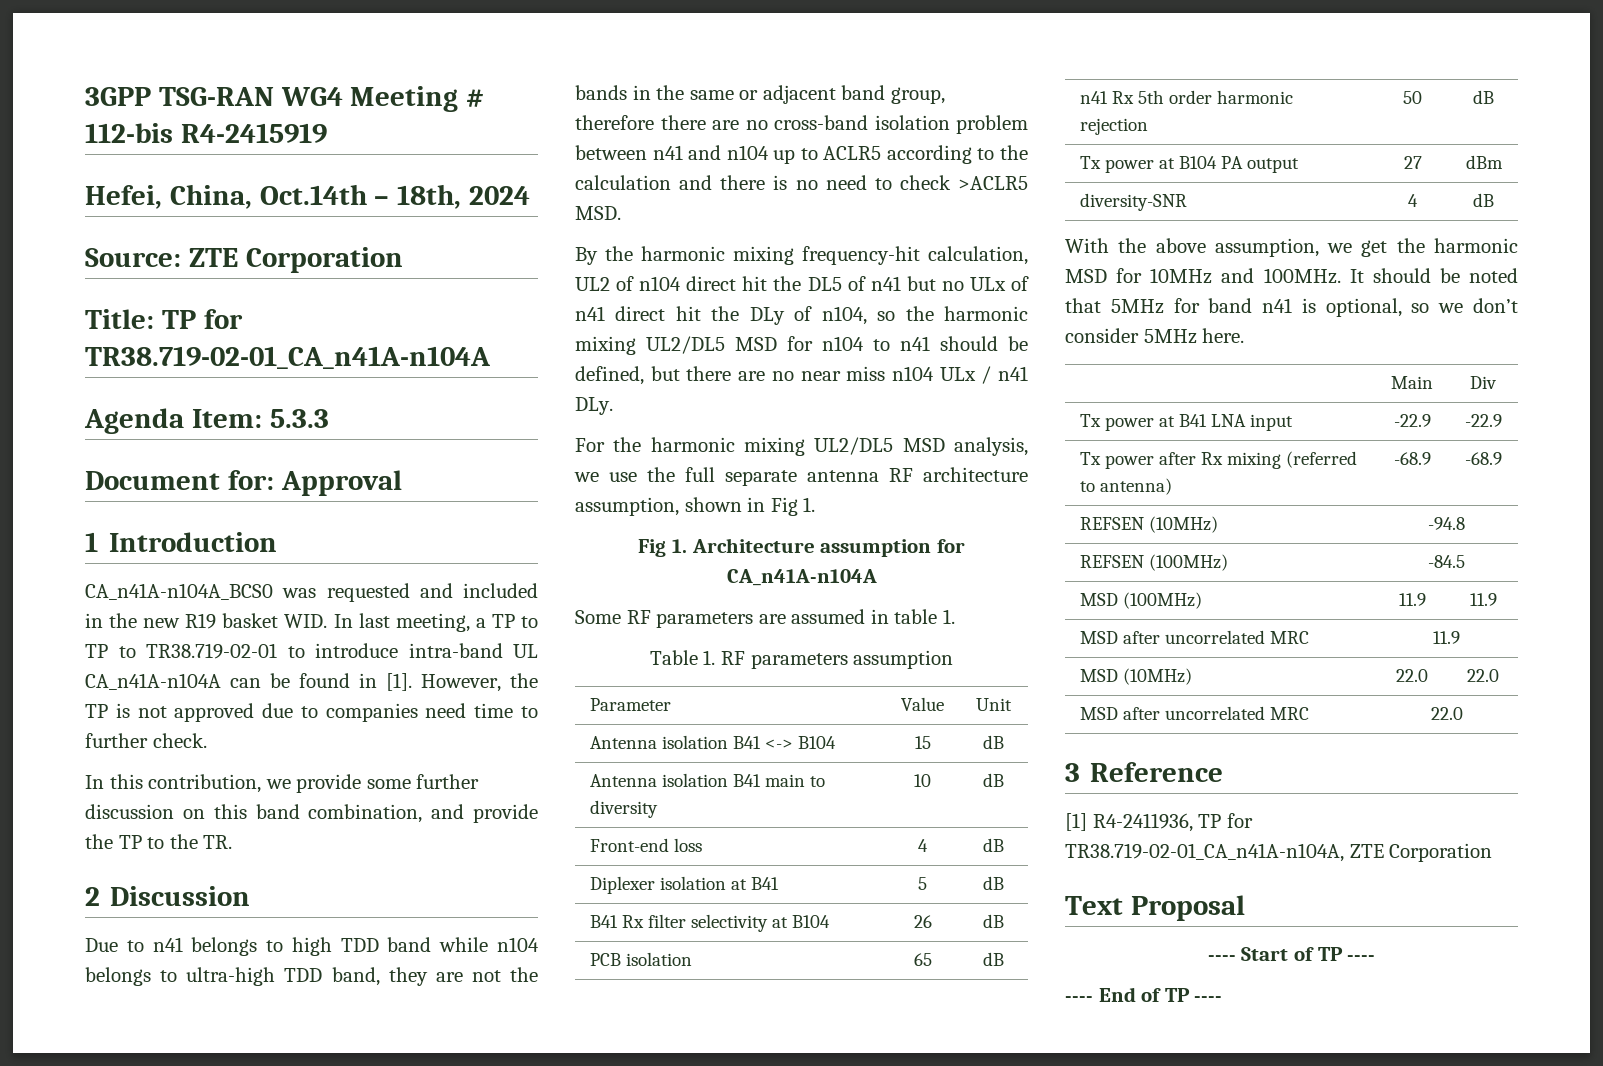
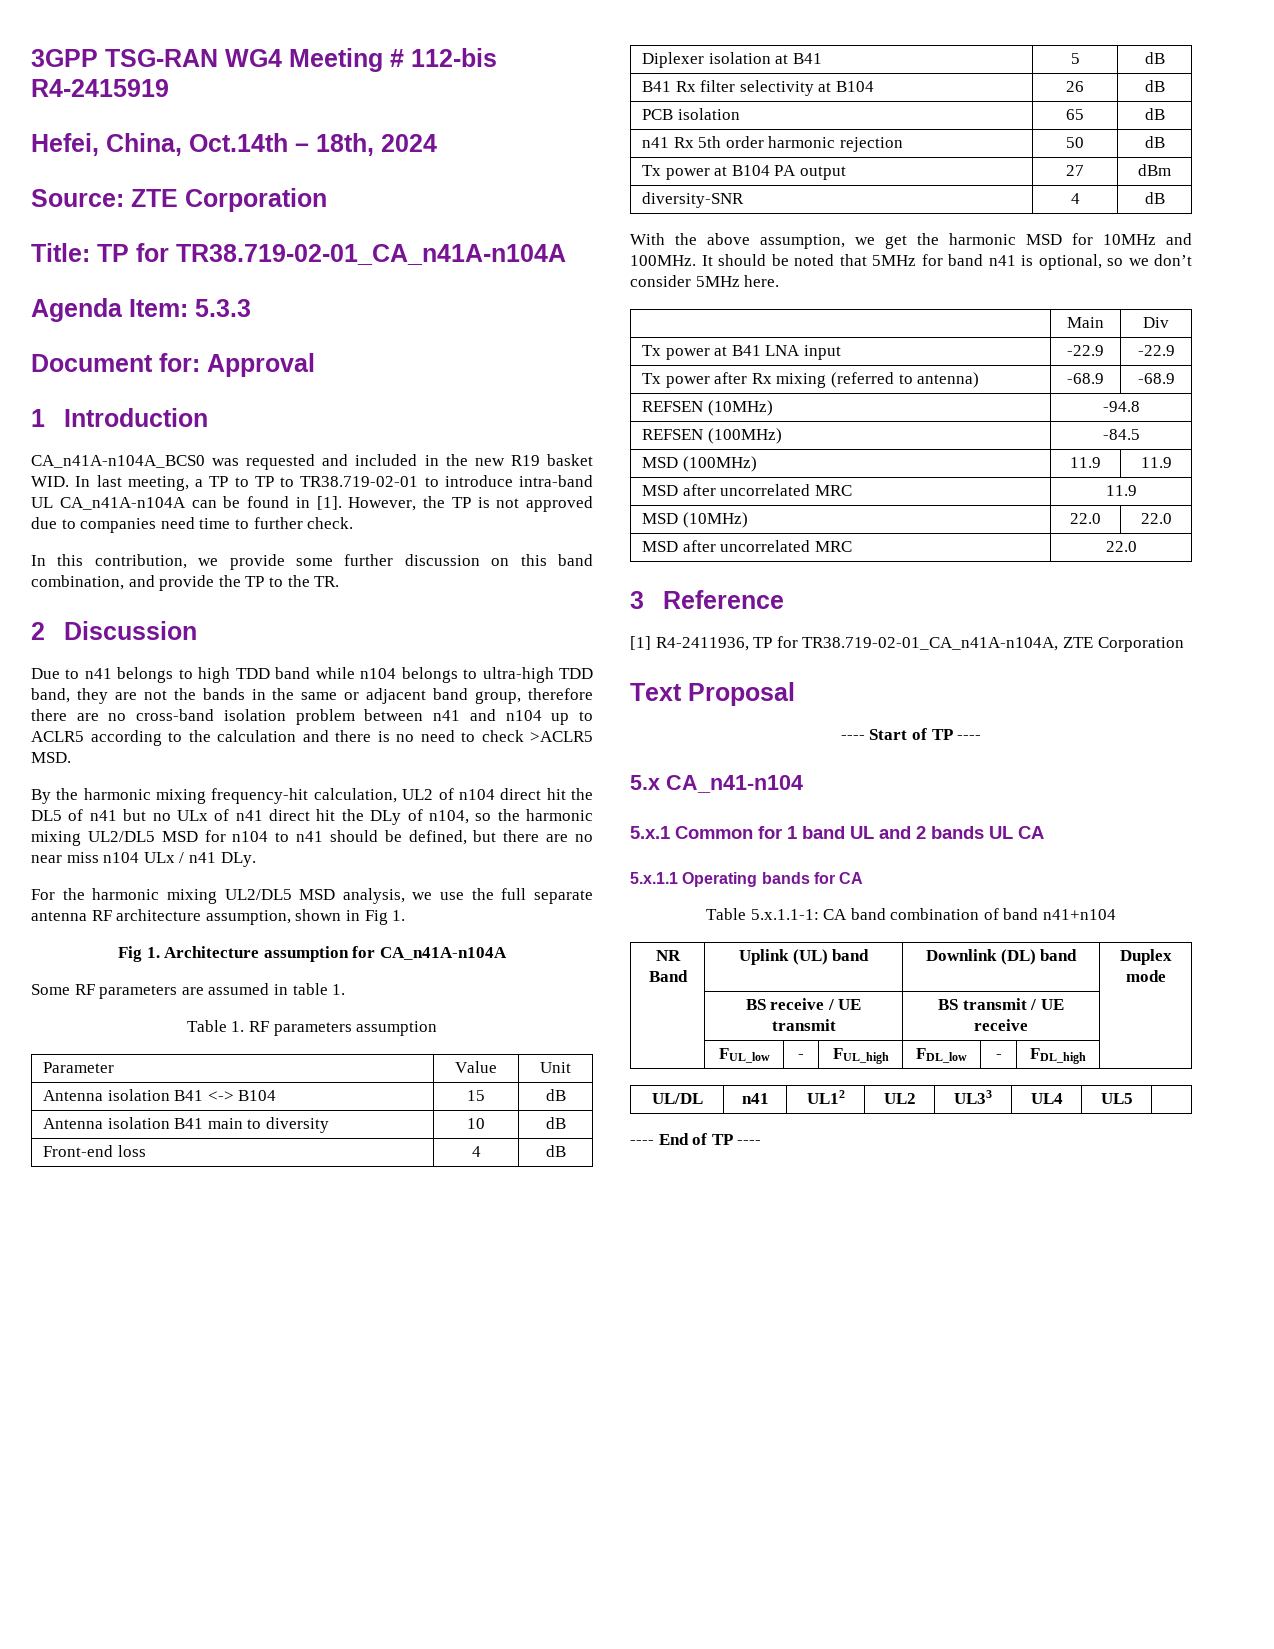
(1376, 958) none -> [630,775,803,793] [630,826,1044,839] [630,872,864,887] [705,908,1117,920] [655,950,681,961] [648,970,688,982] [738,949,870,965] [925,949,1078,965] [1119,949,1172,965] [1125,970,1166,982] [745,998,862,1010] [771,1019,836,1031] [938,998,1064,1010] [974,1019,1028,1031] [718,1048,770,1063] [798,1054,804,1059] [832,1048,889,1064] [916,1048,967,1063] [995,1054,1002,1059] [1030,1048,1086,1064] [651,1093,703,1104] [741,1093,769,1104] [806,1090,845,1104] [883,1093,916,1104] [954,1090,992,1104] [1030,1093,1063,1104] [1100,1093,1133,1104] // 5.x CA_n41-n104 // 5.x.1 Common for 1 band UL and 2 bands UL CA // 5.x.1.1 Operating bands for CA // Table 5.x.1.1-1: CA band combination of band n41+n104 // NR Band | Uplink (UL) band | Downlink (DL) band | Duplex mode // | BS receive / UE transmit | BS transmit / UE receive | // | FUL_low | - | FUL_high | FDL_low | - | FDL_high | // UL/DL | n41 | UL12 | UL2 | UL33 | UL4 | UL5 |

